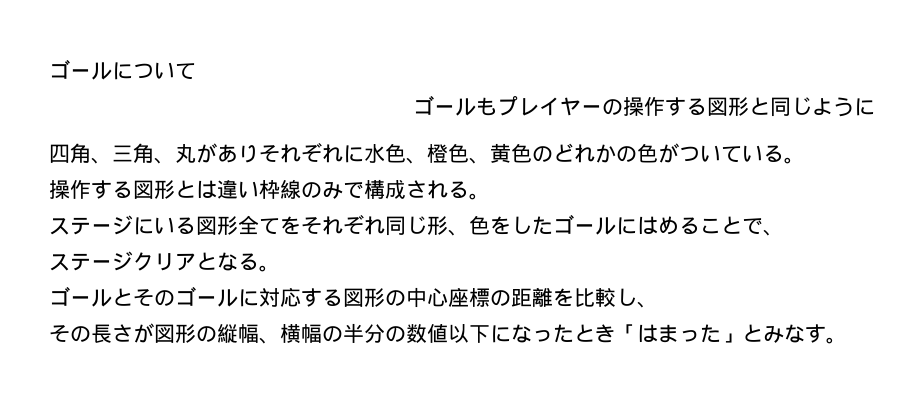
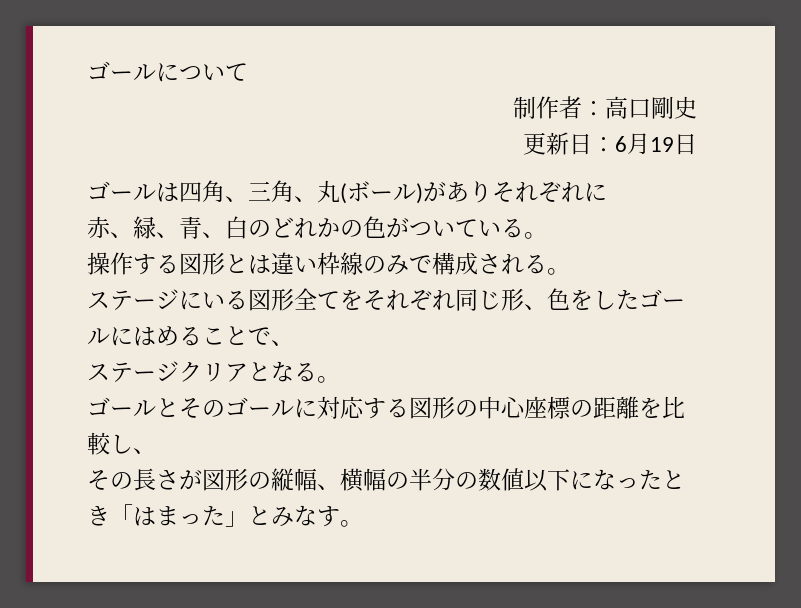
[413,95,875,117] [49,143,196,164] ゴールもプレイヤーの操作する図形と同じように // 四角、三角、丸 -> [513,96,697,119] [523,132,697,155] [87,180,423,204] 制作者：高口剛史 // 更新日：6月19日 // ゴールは四角、三角、丸(ボール)
[364,143,532,164] 水色、橙色、黄色 -> [87,216,248,239] // 赤、緑、青、白

